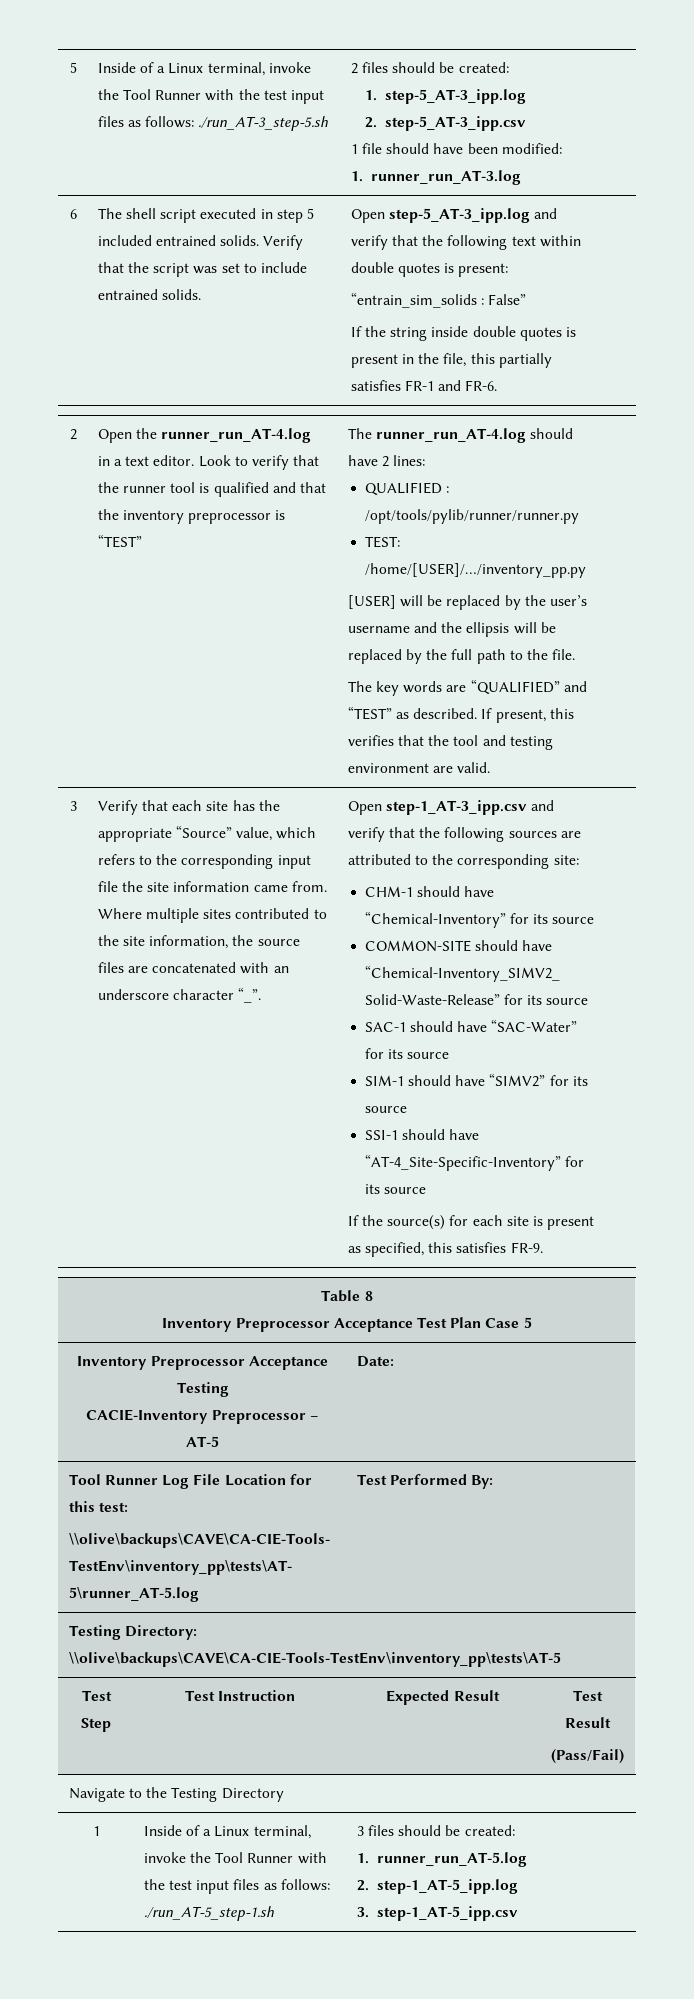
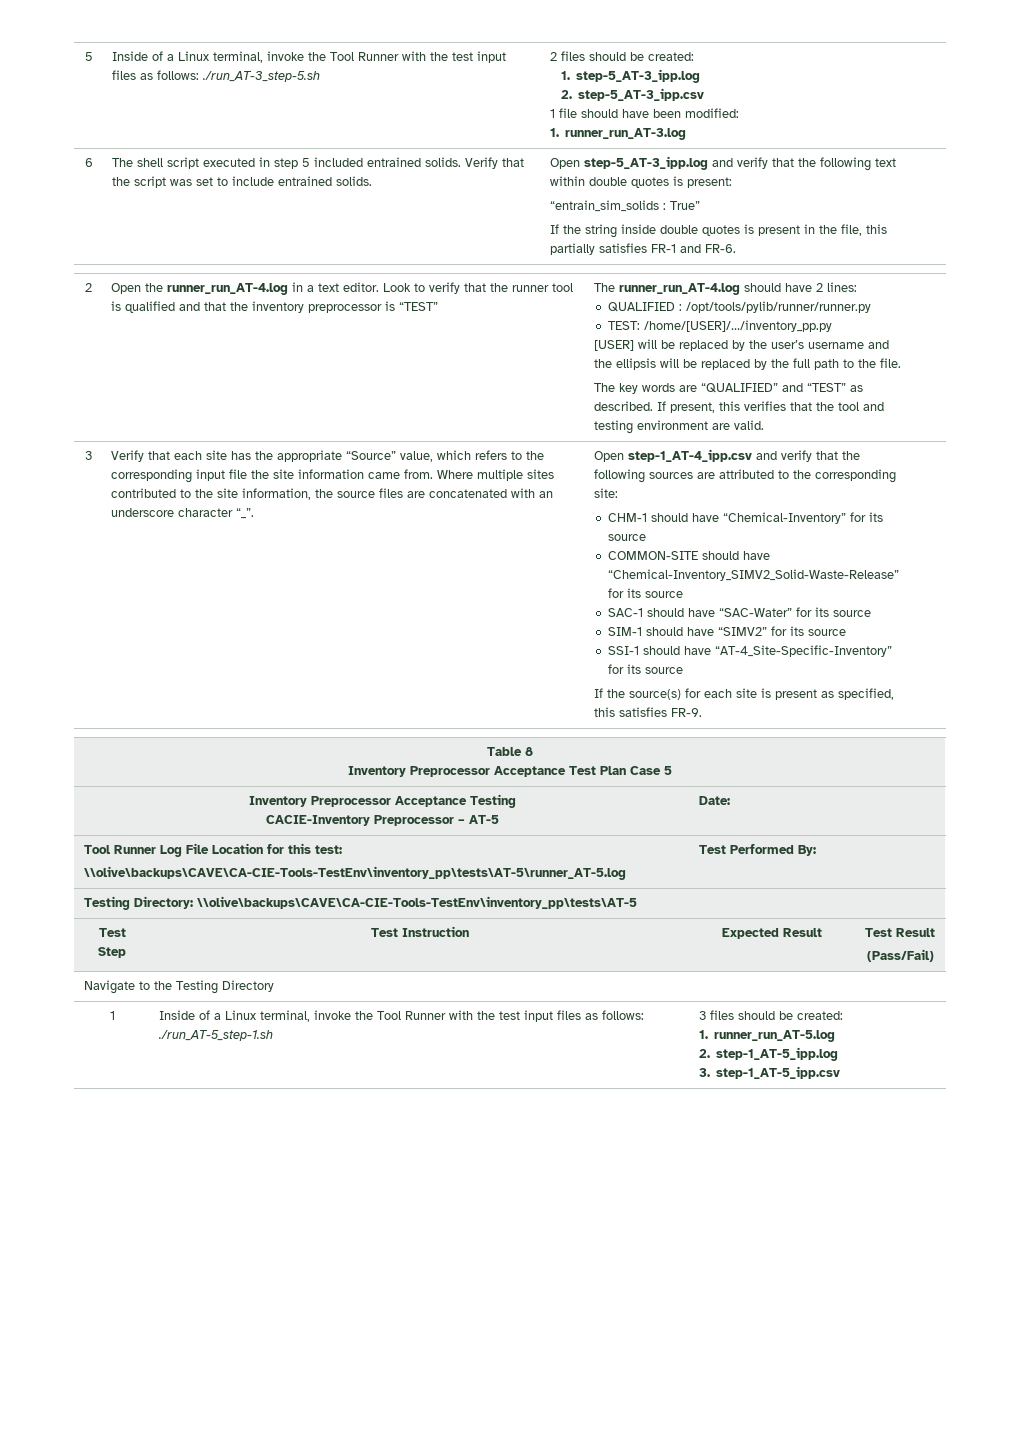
[488,294,527,305] False” -> [669,201,700,210] True”
[385,800,527,815] step-1_AT-3_ipp.csv -> [627,449,752,462] step-1_AT-4_ipp.csv

